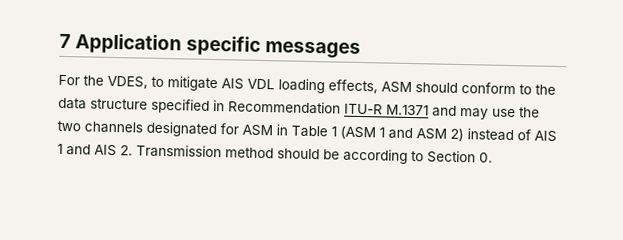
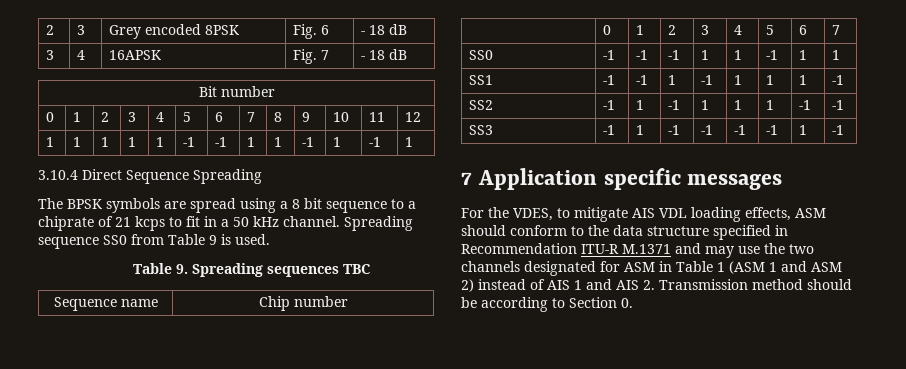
(59, 41) none -> [46,25,55,35] [77,25,86,35] [109,24,240,39] [293,24,330,39] [361,24,408,35] [46,50,55,60] [77,50,86,60] [109,50,162,60] [293,49,330,64] [361,49,408,60] [198,86,275,97] [46,112,55,122] [73,112,82,122] [101,112,110,122] [128,112,137,122] [156,112,165,122] [183,112,192,122] [215,112,224,122] [247,112,256,122] [274,112,283,122] [302,112,311,122] [333,112,350,122] [369,112,386,122] [405,112,422,122] [46,137,55,147] [73,137,82,147] [101,137,110,147] [128,137,137,147] [156,137,165,147] [183,137,196,147] [215,137,228,147] [247,137,256,147] [274,137,283,147] [302,137,315,147] [333,137,342,147] [369,137,382,147] [405,137,414,147] [38,169,262,184] [38,198,416,213] [38,216,413,231] [38,234,270,249] [133,263,371,277] [53,297,158,311] [258,296,348,311] [603,25,612,35] [636,25,645,35] [668,25,677,35] [701,25,710,35] [734,25,743,35] [766,25,775,35] [799,25,808,35] [832,25,841,35] [469,50,494,60] [603,50,616,60] [636,50,649,60] [668,50,681,60] [701,50,710,60] [734,50,743,60] [766,50,779,60] [799,50,808,60] [832,50,841,60] [469,75,494,85] [603,75,616,85] [636,75,649,85] [668,75,677,85] [701,75,714,85] [734,75,743,85] [766,75,775,85] [799,75,808,85] [832,75,845,85] [469,100,494,110] [603,100,616,110] [636,100,645,110] [668,100,681,110] [701,100,710,110] [734,100,743,110] [766,100,775,110] [799,100,812,110] [832,100,845,110] [469,125,494,135] [603,125,616,135] [636,125,645,135] [668,125,681,135] [701,125,714,135] [734,125,747,135] [766,125,779,135] [799,125,808,135] [832,125,845,135] 2 | 3 | Grey encoded 8PSK | Fig. 6 | - 18 dB // 3 | 4 | 16APSK | Fig. 7 | - 18 dB // Bit number // 0 | 1 | 2 | 3 | 4 | 5 | 6 | 7 | 8 | 9 | 10 | 11 | 12 // 1 | 1 | 1 | 1 | 1 | -1 | -1 | 1 | 1 | -1 | 1 | -1 | 1 // 3.10.4 Direct Sequence Spreading // The BPSK symbols are spread using a 8 bit sequence to a chiprate of 21 kcps to fit in a 50 kHz channel. Spreading sequence SS0 from Table 9 is used. // Table 9. Spreading sequences TBC // Sequence name | Chip number // | 0 | 1 | 2 | 3 | 4 | 5 | 6 | 7 // SS0 | -1 | -1 | -1 | 1 | 1 | -1 | 1 | 1 // SS1 | -1 | -1 | 1 | -1 | 1 | 1 | 1 | -1 // SS2 | -1 | 1 | -1 | 1 | 1 | 1 | -1 | -1 // SS3 | -1 | 1 | -1 | -1 | -1 | -1 | 1 | -1 //

